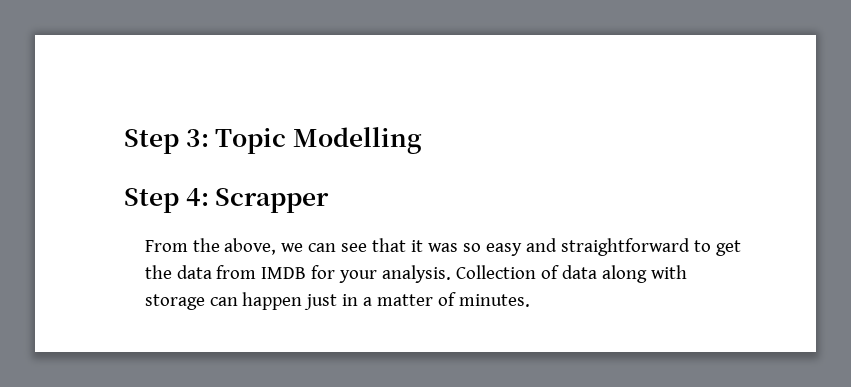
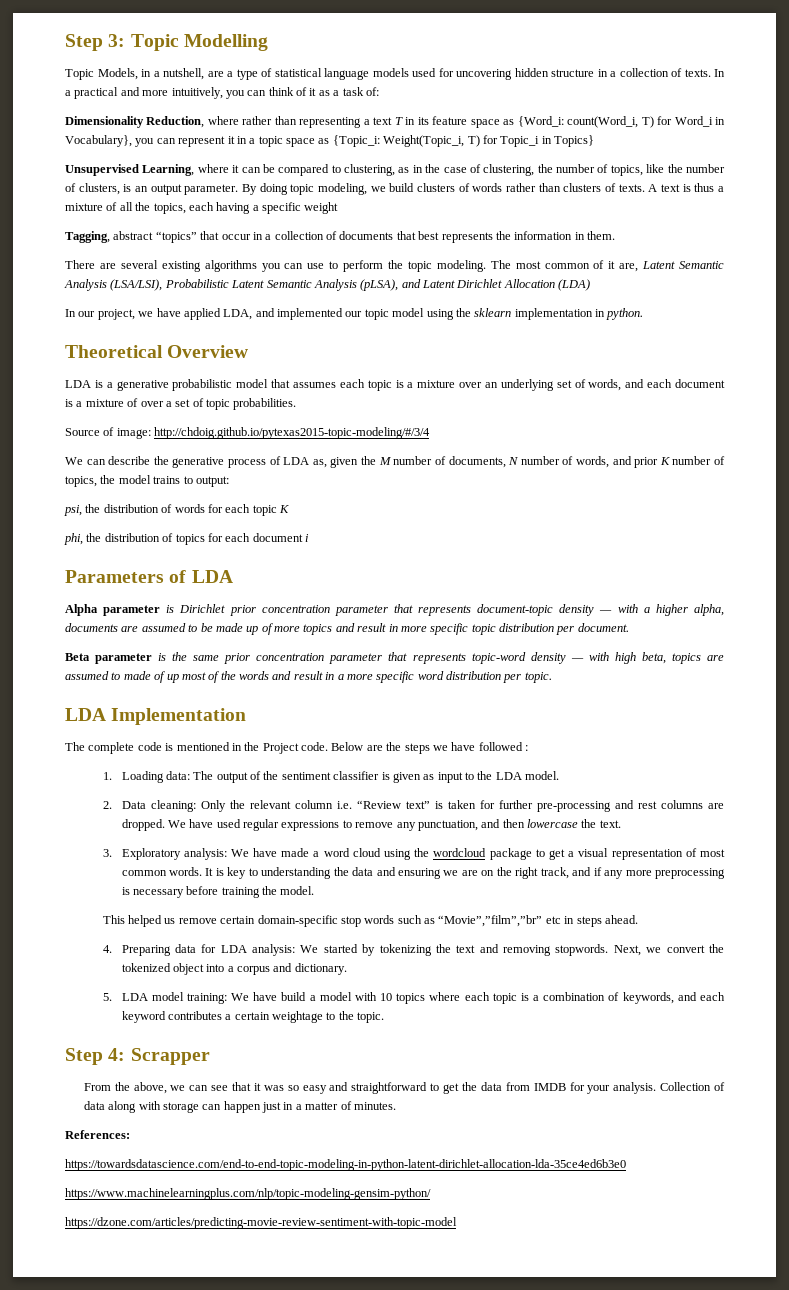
(422, 140) none -> [65,68,725,80] [65,87,379,99] [65,116,725,128] [65,135,594,147] [65,164,726,176] [65,183,724,195] [65,202,339,214] [65,231,615,243] [65,260,724,272] [64,279,591,291] [65,308,644,320] [65,345,249,358] [65,379,725,391] [65,398,297,410] [65,427,431,439] [65,456,725,468] [65,475,229,487] [64,504,289,516] [64,533,309,545] [65,570,233,583] [65,604,724,616] [65,623,629,635] [65,652,724,664] [65,671,552,683] [65,708,247,725] [65,742,528,754] [102,771,560,783] [102,800,724,812] [121,819,621,831] [102,848,725,860] [121,867,726,879] [121,886,315,898] [102,915,638,927] [102,944,724,956] [121,963,347,975] [102,992,726,1004] [121,1011,385,1023] // Topic Models, in a nutshell, are a type of statistical language models used for uncovering hidden structure in a collection of texts. In a practical and more intuitively, you can think of it as a task of: // Dimensionality Reduction, where rather than representing a text T in its feature space as {Word_i: count(Word_i, T) for Word_i in Vocabulary}, you can represent it in a topic space as {Topic_i: Weight(Topic_i, T) for Topic_i in Topics} // Unsupervised Learning, where it can be compared to clustering, as in the case of clustering, the number of topics, like the number of clusters, is an output parameter. By doing topic modeling, we build clusters of words rather than clusters of texts. A text is thus a mixture of all the topics, each having a specific weight // Tagging, abstract “topics” that occur in a collection of documents that best represents the information in them. // There are several existing algorithms you can use to perform the topic modeling. The most common of it are, Latent Semantic Analysis (LSA/LSI), Probabilistic Latent Semantic Analysis (pLSA), and Latent Dirichlet Allocation (LDA) // In our project, we have applied LDA, and implemented our topic model using the sklearn implementation in python. // Theoretical Overview // LDA is a generative probabilistic model that assumes each topic is a mixture over an underlying set of words, and each document is a mixture of over a set of topic probabilities. // Source of image: http://chdoig.github.io/pytexas2015-topic-modeling/#/3/4 // We can describe the generative process of LDA as, given the M number of documents, N number of words, and prior K number of topics, the model trains to output: // psi, the distribution of words for each topic K // phi, the distribution of topics for each document i // Parameters of LDA // Alpha parameter is Dirichlet prior concentration parameter that represents document-topic density — with a higher alpha, documents are assumed to be made up of more topics and result in more specific topic distribution per document. // Beta parameter is the same prior concentration parameter that represents topic-word density — with high beta, topics are assumed to made of up most of the words and result in a more specific word distribution per topic. // LDA Implementation // The complete code is mentioned in the Project code. Below are the steps we have followed : // 1. Loading data: The output of the sentiment classifier is given as input to the LDA model. // 2. Data cleaning: Only the relevant column i.e. “Review text” is taken for further pre-processing and rest columns are dropped. We have used regular expressions to remove any punctuation, and then lowercase the text. // 3. Exploratory analysis: We have made a word cloud using the wordcloud package to get a visual representation of most common words. It is key to understanding the data and ensuring we are on the right track, and if any more preprocessing is necessary before training the model. // This helped us remove certain domain-specific stop words such as “Movie”,”film”,”br” etc in steps ahead. // 4. Preparing data for LDA analysis: We started by tokenizing the text and removing stopwords. Next, we convert the tokenized object into a corpus and dictionary. // 5. LDA model training: We have build a model with 10 topics where each topic is a combination of keywords, and each keyword contributes a certain weightage to the topic.
(531, 300) none -> [65,1130,130,1139] [65,1159,626,1171] [65,1188,431,1200] [65,1217,457,1229] // References: // https://towardsdatascience.com/end-to-end-topic-modeling-in-python-latent-dirichlet-allocation-lda-35ce4ed6b3e0 // https://www.machinelearningplus.com/nlp/topic-modeling-gensim-python/ // https://dzone.com/articles/predicting-movie-review-sentiment-with-topic-model

